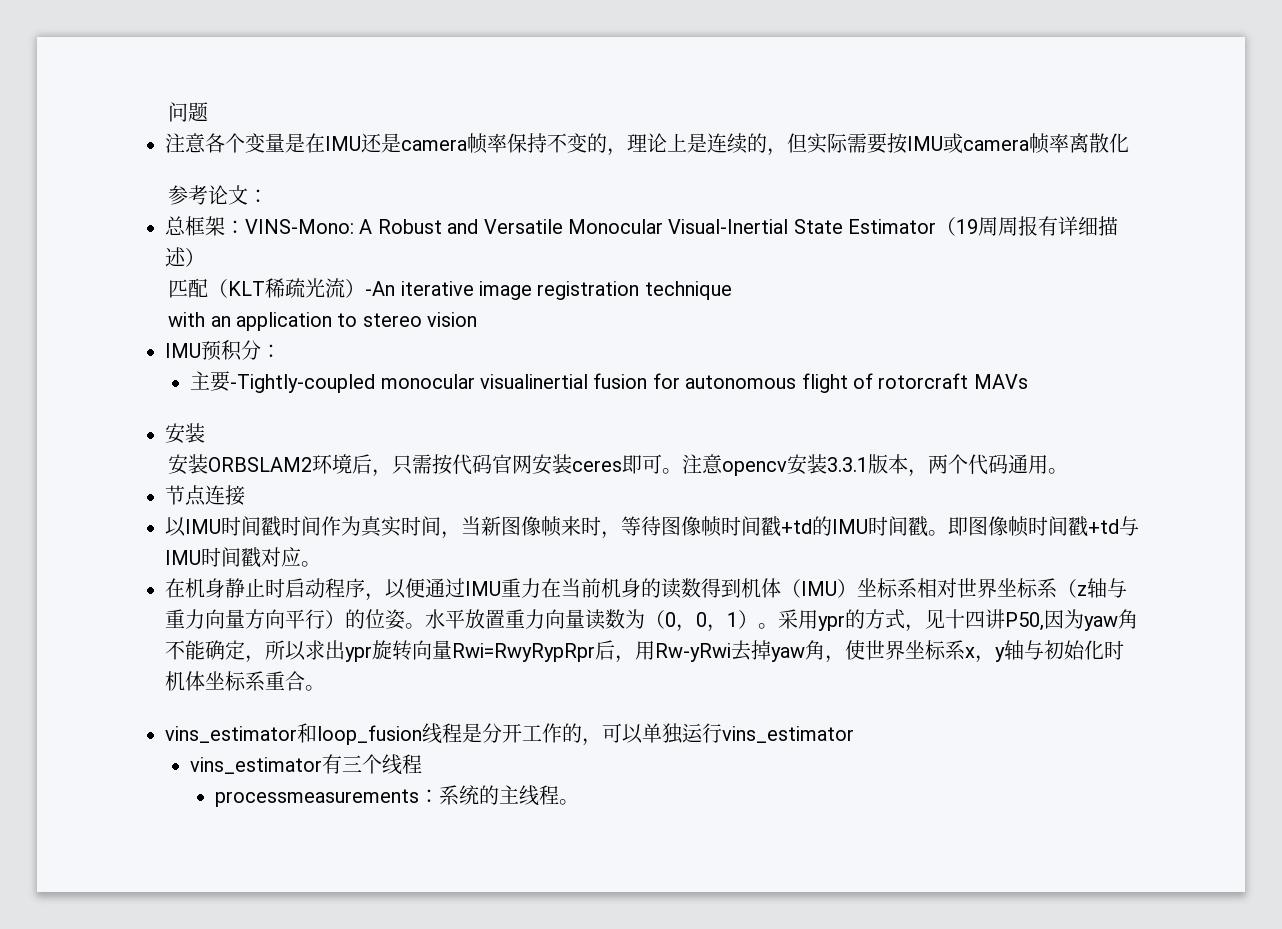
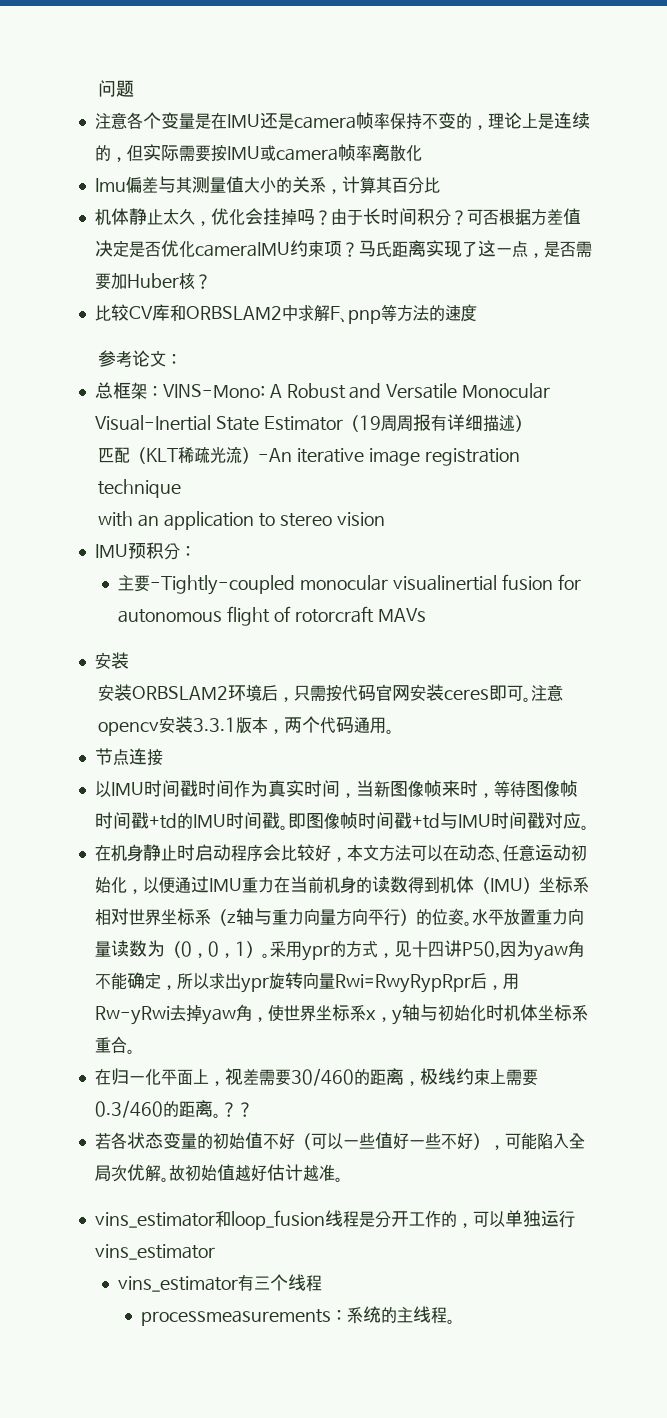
(1129, 143) none -> [94,176,440,194] [94,208,581,226] [94,240,592,258] [94,273,211,290] [94,304,477,324] // Imu偏差与其测量值大小的关系，计算其百分比 // 机体静止太久，优化会挂掉吗？由于长时间积分？可否根据方差值决定是否优化cameraIMU约束项？马氏距离实现了这一点，是否需要加Huber核？ // 比较CV库和ORBSLAM2中求解F、pnp等方法的速度
(365, 588) none -> [262,844,587,863] [94,876,127,894] 会比较好，本文方法可以在动态、任意运动初始化
(325, 688) none -> [94,1068,538,1086] [94,1100,253,1118] [94,1132,585,1150] [94,1164,343,1182] // 在归一化平面上，视差需要30/460的距离，极线约束上需要0.3/460的距离。？？ // 若各状态变量的初始值不好（可以一些值好一些不好），可能陷入全局次优解。故初始值越好估计越准。

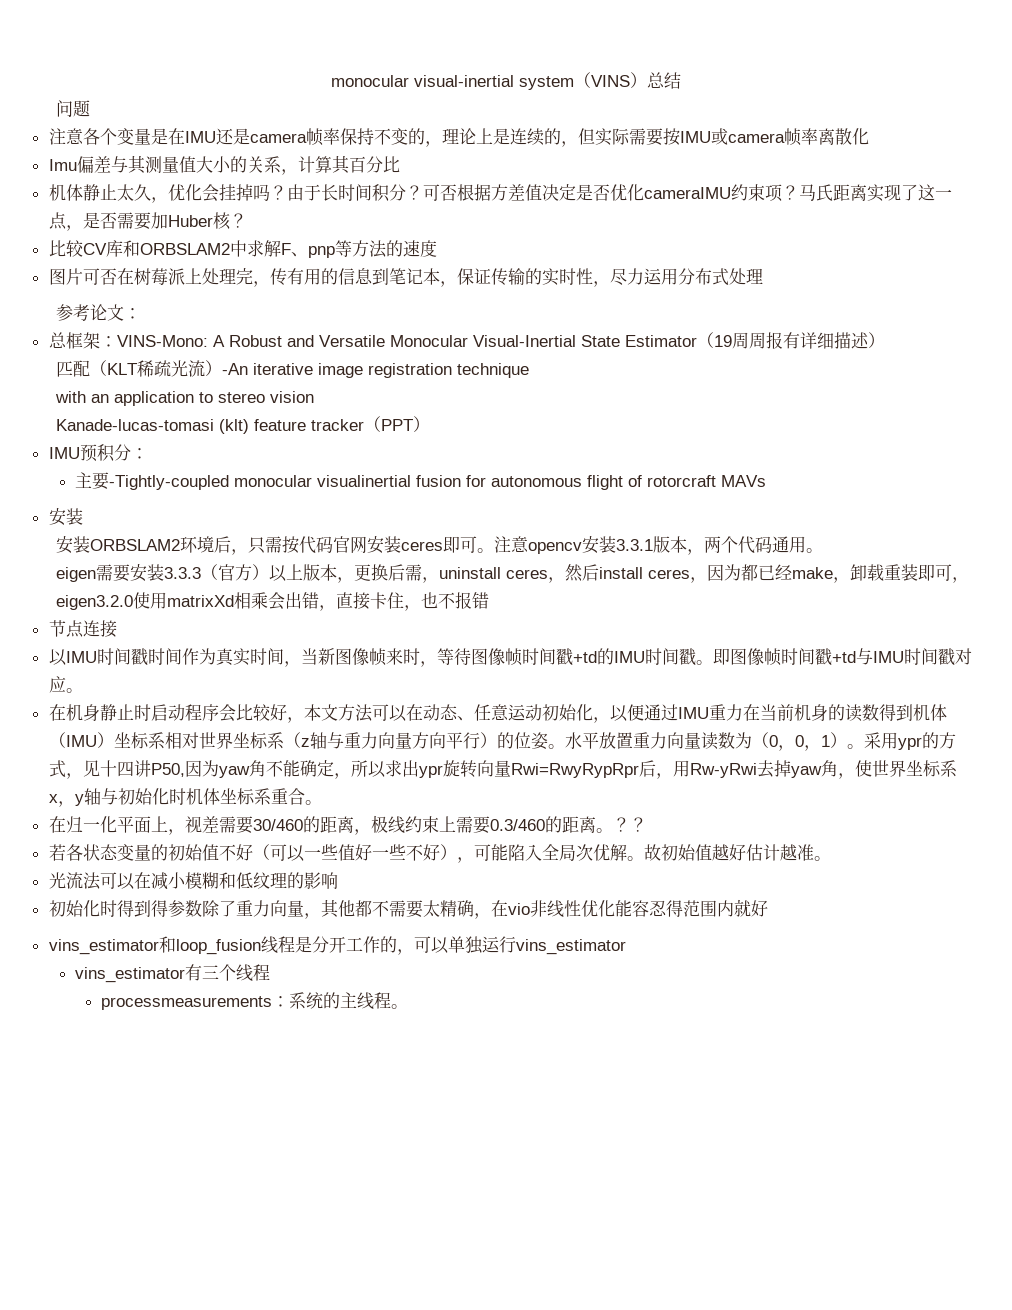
(98, 88) none -> [331,72,681,90] monocular visual-inertial system（VINS）总结 //
(477, 313) none -> [48,268,763,287] // 图片可否在树莓派上处理完，传有用的信息到笔记本，保证传输的实时性，尽力运用分布式处理
(385, 519) none -> [56,416,431,434] // Kanade-lucas-tomasi (klt) feature tracker（PPT）
(395, 731) none -> [56,564,970,583] [56,592,490,611] // eigen需要安装3.3.3（官方）以上版本，更换后需，uninstall ceres，然后install ceres，因为都已经make，卸载重装即可，eigen3.2.0使用matrixXd相乘会出错，直接卡住，也不报错
(343, 1179) none -> [48,872,338,890] [48,899,768,919] // 光流法可以在减小模糊和低纹理的影响 // 初始化时得到得参数除了重力向量，其他都不需要太精确，在vio非线性优化能容忍得范围内就好

